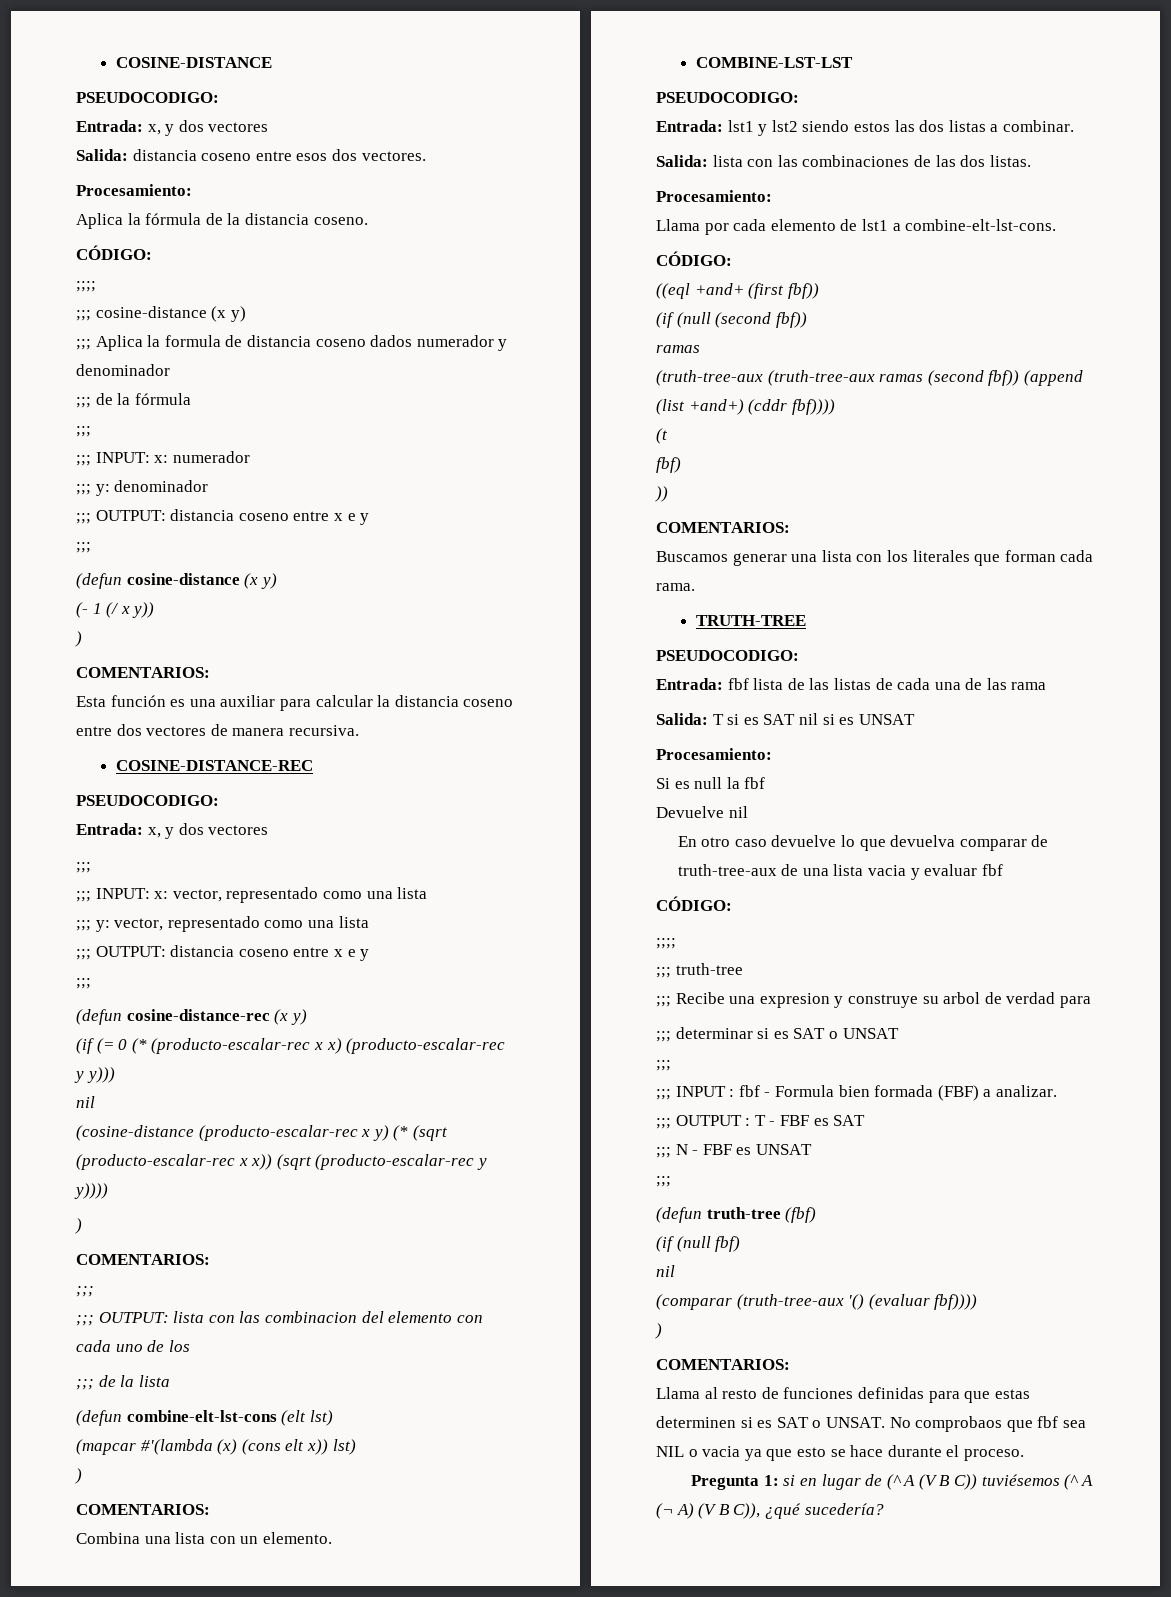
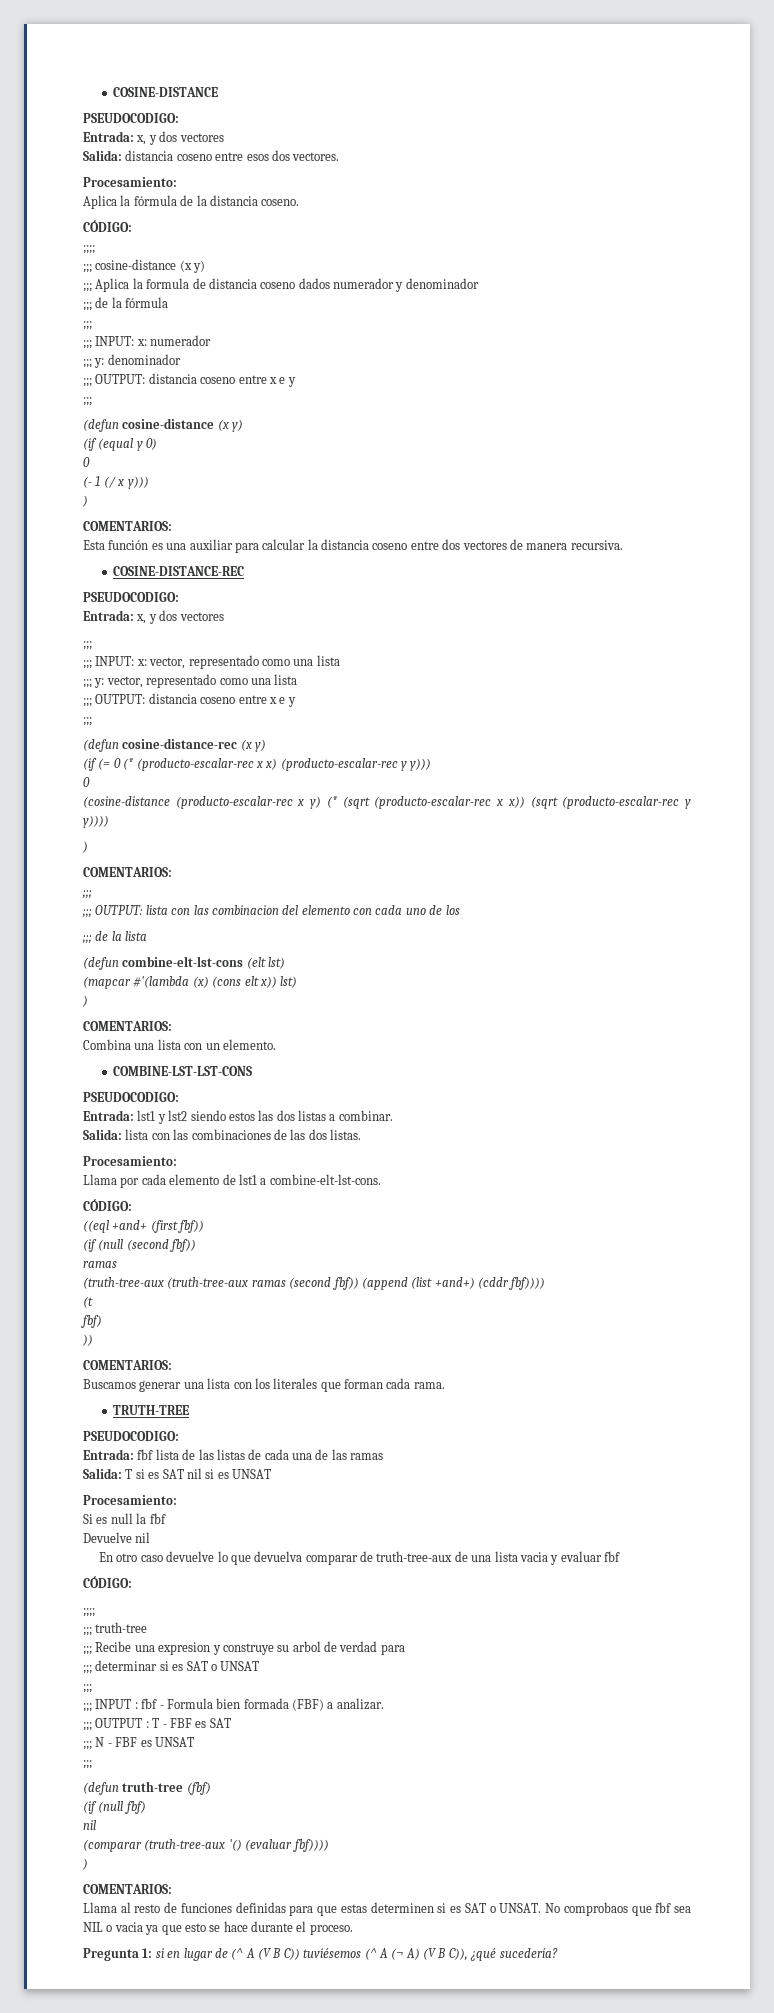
(277, 581) none -> [83,438,158,451] [83,457,90,467] // (if (equal y 0) // 0
[132,602,155,618] y)) -> [127,476,149,489] y)))
[76,1096,95,1108] nil -> [83,777,90,787] 0
[696,57,854,68] COMBINE-LST-LST -> [112,1066,252,1076] COMBINE-LST-LST-CONS
[1011,682,1047,690] rama -> [350,1453,384,1460] ramas

